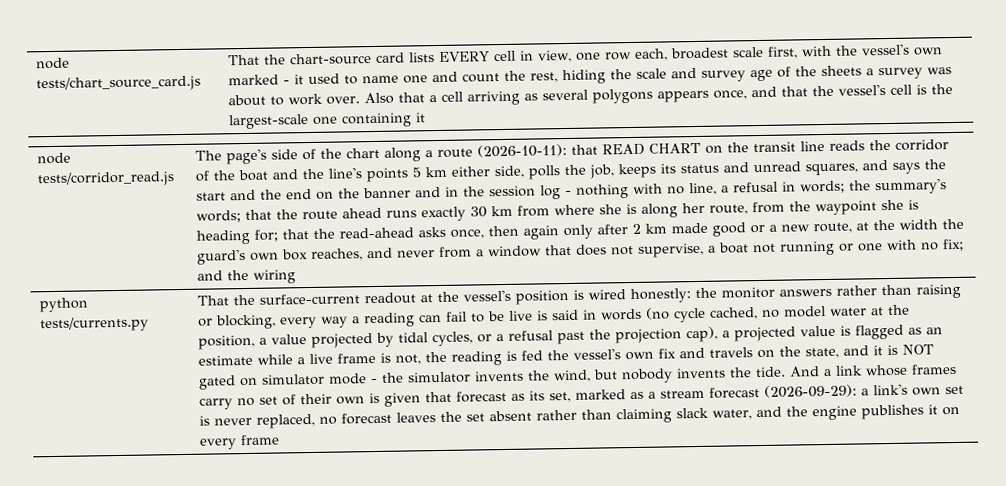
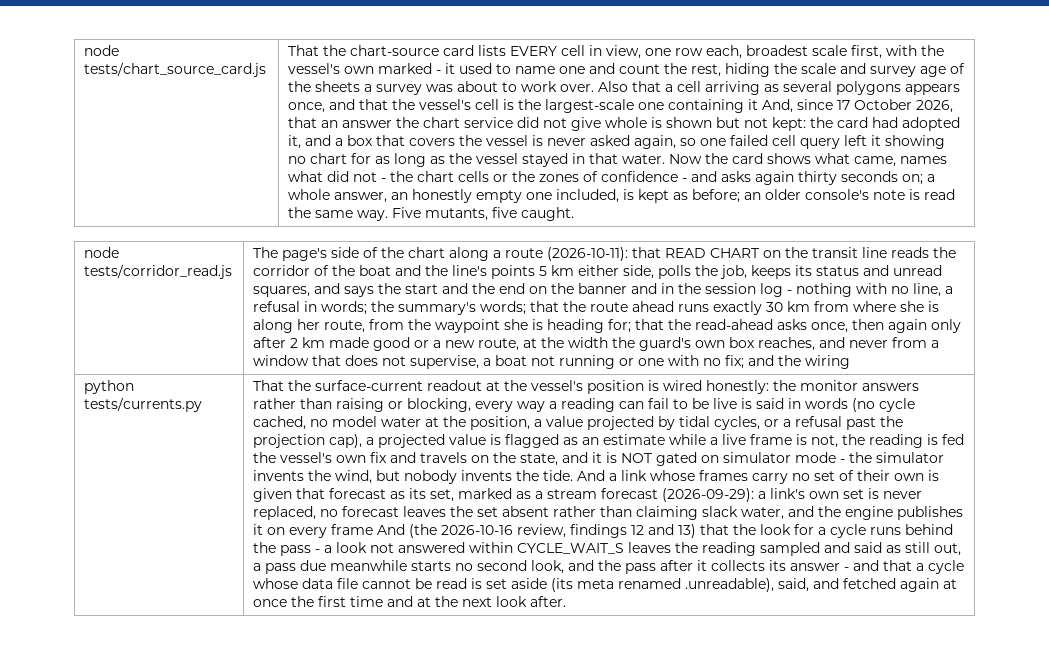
(427, 117) none -> [761,99,953,113] [287,117,960,131] [287,135,945,149] [287,153,947,167] [287,171,935,185] [287,189,955,203] [287,207,574,221] And, since 17 October 2026, that an answer the chart service did not give whole is shown but not kept: the card had adopted it, and a box that covers the vessel is never asked again, so one failed cell query left it showing no chart for as long as the vessel stayed in that water. Now the card shows what came, names what did not - the chart cells or the zones of confidence - and asks again thirty seconds on; a whole answer, an honestly empty one included, is kept as before; an older console's note is read the same way. Five mutants, five caught.
(281, 440) none -> [376,524,953,538] [252,542,961,556] [252,560,964,574] [252,578,957,592] [252,596,566,607] And (the 2026-10-16 review, findings 12 and 13) that the look for a cycle runs behind the pass - a look not answered within CYCLE_WAIT_S leaves the reading sampled and said as still out, a pass due meanwhile starts no second look, and the pass after it collects its answer - and that a cycle whose data file cannot be read is set aside (its meta renamed .unreadable), said, and fetched again at once the first time and at the next look after.

